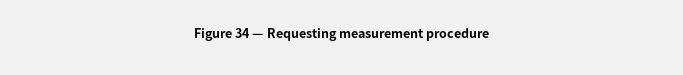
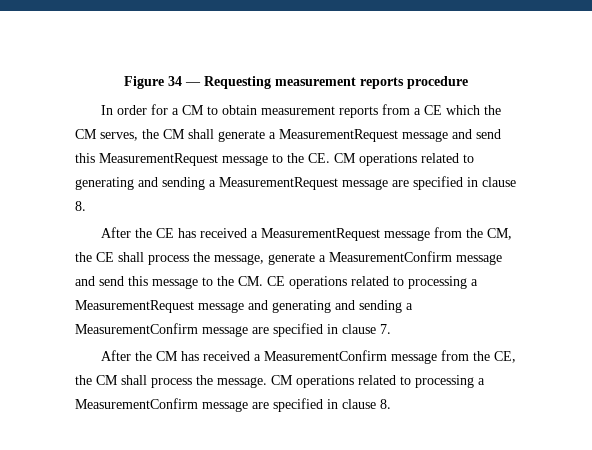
(425, 33) none -> [360,77,404,89] reports
(490, 34) none -> [101,104,502,118] [75,129,501,142] [75,153,474,166] [75,176,516,190] [75,201,86,211] [101,227,513,241] [75,251,502,265] [75,276,478,289] [75,300,413,313] [75,323,391,337] [101,350,517,364] [75,375,485,388] [75,398,391,412] // In order for a CM to obtain measurement reports from a CE which the CM serves, the CM shall generate a MeasurementRequest message and send this MeasurementRequest message to the CE. CM operations related to generating and sending a MeasurementRequest message are specified in clause 8. // After the CE has received a MeasurementRequest message from the CM, the CE shall process the message, generate a MeasurementConfirm message and send this message to the CM. CE operations related to processing a MeasurementRequest message and generating and sending a MeasurementConfirm message are specified in clause 7. // After the CM has received a MeasurementConfirm message from the CE, the CM shall process the message. CM operations related to processing a MeasurementConfirm message are specified in clause 8.

